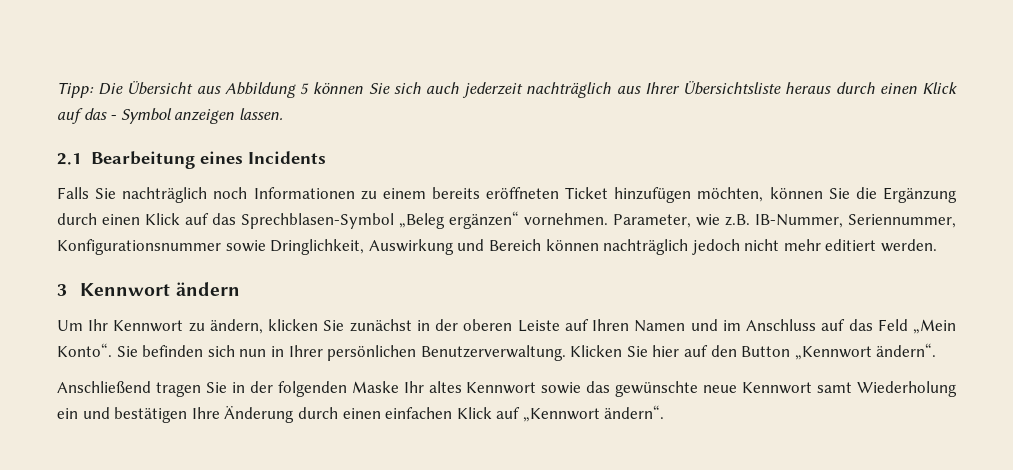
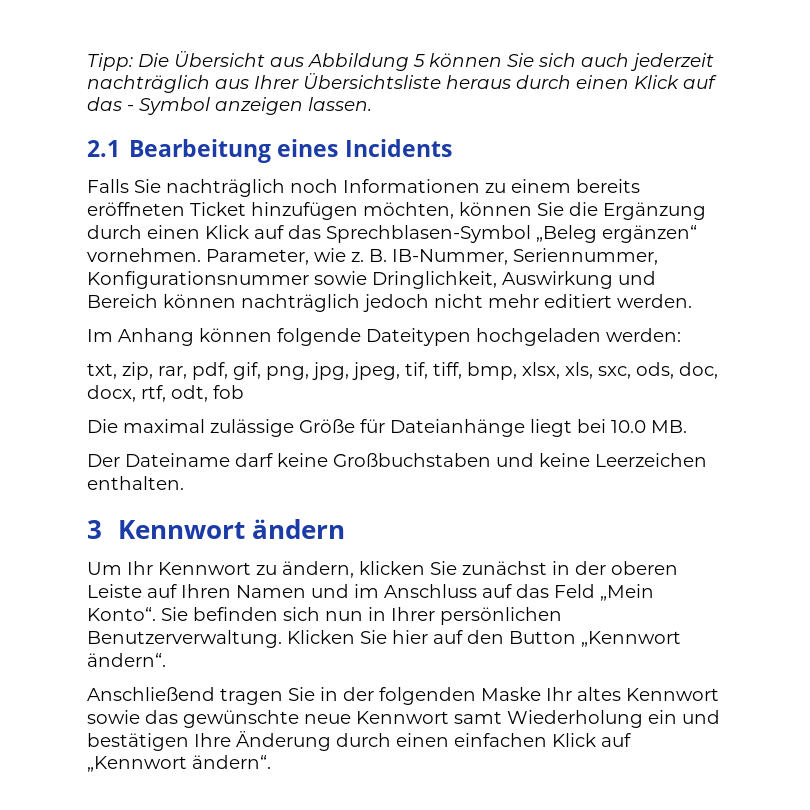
[725,214,750,226] z.B. -> [351,249,387,262] z. B.
(938, 245) none -> [87,328,681,346] [87,362,718,380] [87,385,244,402] [87,419,687,437] [87,453,707,467] [87,476,184,490] // Im Anhang können folgende Dateitypen hochgeladen werden: // txt, zip, rar, pdf, gif, png, jpg, jpeg, tif, tiff, bmp, xlsx, xls, sxc, ods, doc, docx, rtf, odt, fob // Die maximal zulässige Größe für Dateianhänge liegt bei 10.0 MB. // Der Dateiname darf keine Großbuchstaben und keine Leerzeichen enthalten.

